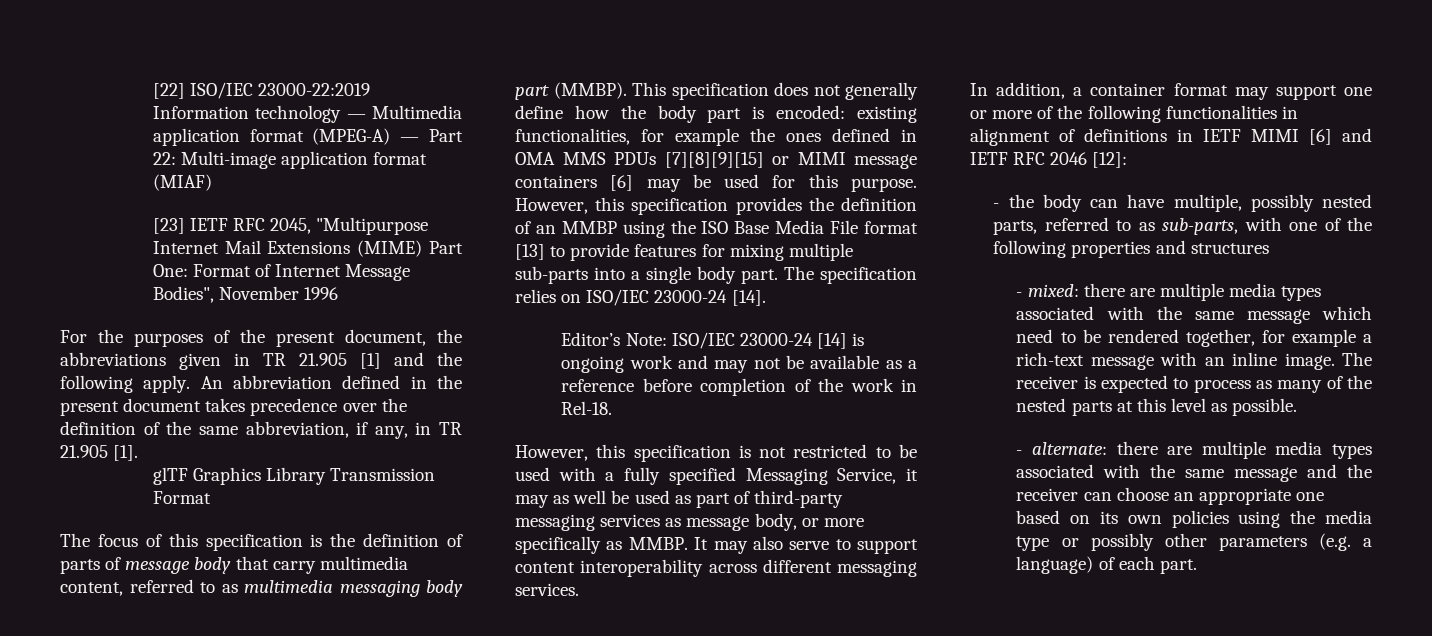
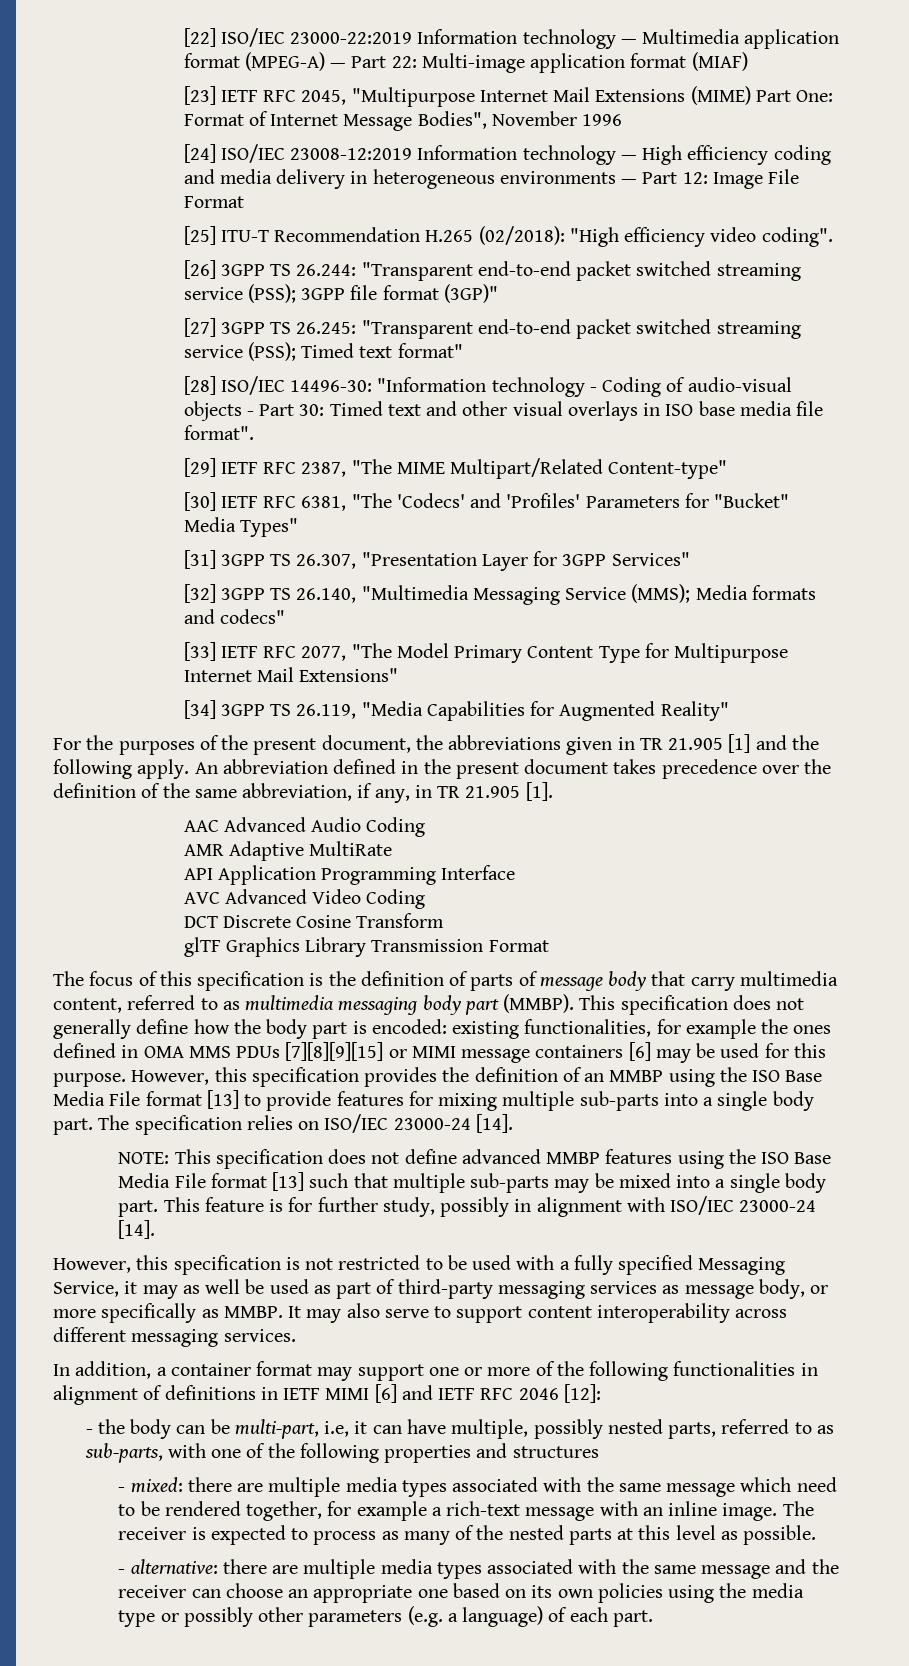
(339, 293) none -> [183,144,831,165] [183,169,800,189] [183,196,244,208] [183,226,833,247] [183,260,801,281] [183,284,498,303] [183,318,801,339] [183,342,463,361] [183,376,792,397] [183,401,824,421] [183,425,254,440] [183,458,728,479] [183,492,790,511] [183,517,298,537] [183,550,690,571] [183,584,816,605] [183,609,285,624] [183,642,789,663] [183,667,399,682] [183,700,729,721] // [24] ISO/IEC 23008-12:2019 Information technology — High efficiency coding and media delivery in heterogeneous environments — Part 12: Image File Format // [25] ITU-T Recommendation H.265 (02/2018): "High efficiency video coding". // [26] 3GPP TS 26.244: "Transparent end-to-end packet switched streaming service (PSS); 3GPP file format (3GP)" // [27] 3GPP TS 26.245: "Transparent end-to-end packet switched streaming service (PSS); Timed text format" // [28] ISO/IEC 14496-30: "Information technology - Coding of audio-visual objects - Part 30: Timed text and other visual overlays in ISO base media file format". // [29] IETF RFC 2387, "The MIME Multipart/Related Content-type" // [30] IETF RFC 6381, "The 'Codecs' and 'Profiles' Parameters for "Bucket" Media Types" // [31] 3GPP TS 26.307, "Presentation Layer for 3GPP Services" // [32] 3GPP TS 26.140, "Multimedia Messaging Service (MMS); Media formats and codecs" // [33] IETF RFC 2077, "The Model Primary Content Type for Multipurpose Internet Mail Extensions" // [34] 3GPP TS 26.119, "Media Capabilities for Augmented Reality"
(139, 453) none -> [183,817,426,837] [183,841,393,861] [183,865,516,885] [183,889,426,909] [183,913,445,928] // AAC Advanced Audio Coding // AMR Adaptive MultiRate // API Application Programming Interface // AVC Advanced Video Coding // DCT Discrete Cosine Transform
[561,332,865,349] [561,355,917,373] [561,378,917,396] [561,401,613,415] Editor’s Note: ISO/IEC 23000-24 [14] is ongoing work and may not be available as a reference before completion of the work in Rel-18. -> [118,1149,832,1169] [118,1172,826,1193] [118,1196,817,1217] [118,1220,156,1239] NOTE: This specification does not define advanced MMBP features using the ISO Base Media File format [13] such that multiple sub-parts may be mixed into a single body part. This feature is for further study, possibly in alignment with ISO/IEC 23000-24 [14].
(1118, 203) none -> [210,1419,402,1439] be multi-part, i.e, it can
[1032,442,1108,455] alternate: -> [130,1559,218,1574] alternative:

